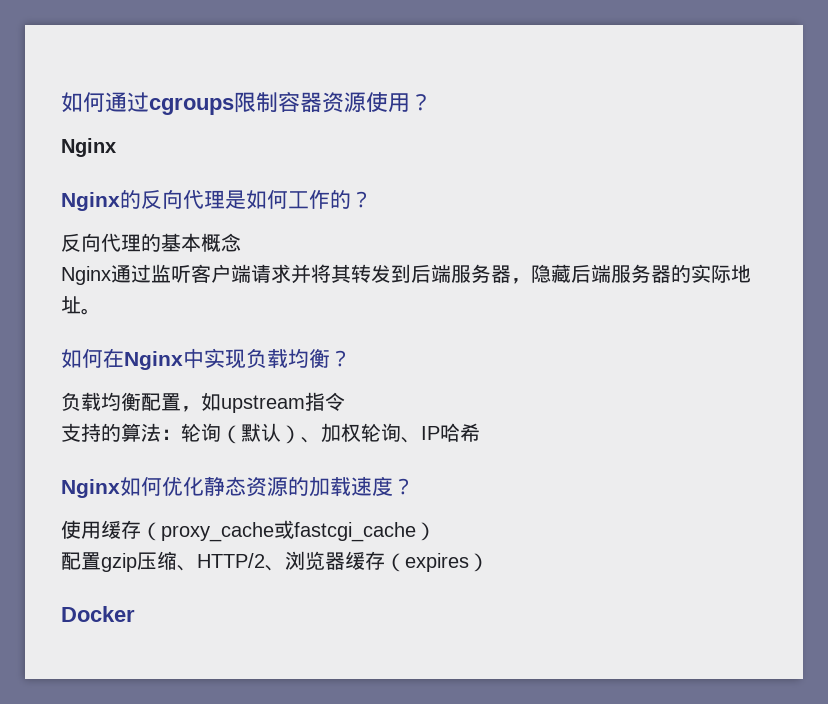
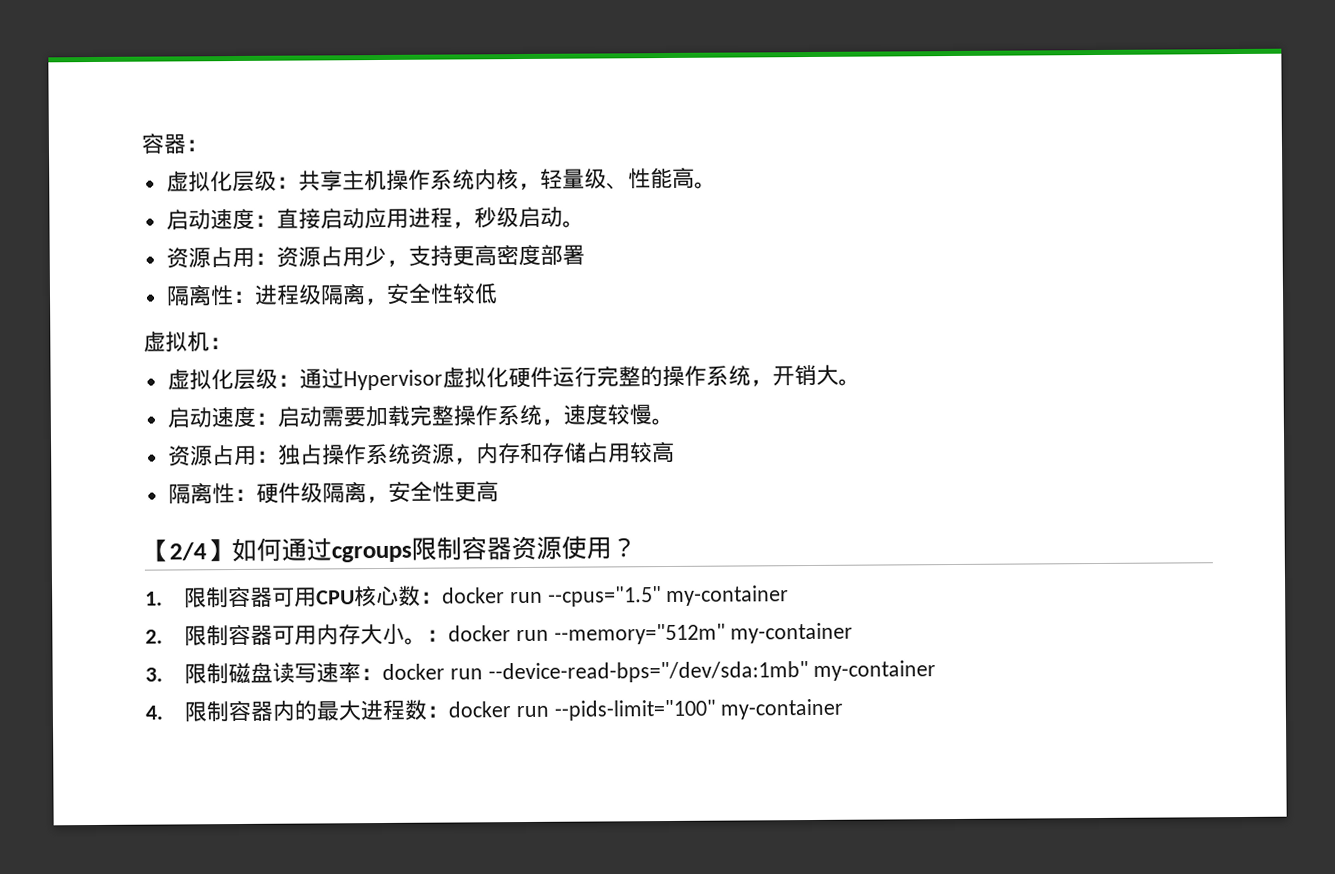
(61, 102) none -> [141,133,208,154] [165,167,717,193] [165,206,585,231] [165,244,585,269] [165,283,498,307] [143,331,232,353] [166,364,861,391] [166,404,674,429] [167,441,675,467] [167,481,499,505] [144,539,232,562] 容器： // 虚拟化层级：共享主机操作系统内核，轻量级、性能高。 // 启动速度：直接启动应用进程，秒级启动。 // 资源占用：资源占用少，支持更高密度部署 // 隔离性：进程级隔离，安全性较低 // 虚拟机： // 虚拟化层级：通过Hypervisor虚拟化硬件运行完整的操作系统，开销大。 // 启动速度：启动需要加载完整操作系统，速度较慢。 // 资源占用：独占操作系统资源，内存和存储占用较高 // 隔离性：硬件级隔离，安全性更高 // 【2/4】
[61,138,116,157] [61,189,372,211] [61,233,241,252] [61,264,751,285] [61,296,101,315] [61,348,351,370] [61,392,345,413] [61,423,480,444] [61,476,414,498] [61,520,436,542] [61,551,489,572] [61,606,135,622] Nginx // Nginx的反向代理是如何工作的？ // 反向代理的基本概念 // Nginx通过监听客户端请求并将其转发到后端服务器，隐藏后端服务器的实际地址。 // 如何在Nginx中实现负载均衡？ // 负载均衡配置，如upstream指令 // 支持的算法：轮询（默认）、加权轮询、IP哈希 // Nginx如何优化静态资源的加载速度？ // 使用缓存（proxy_cache或fastcgi_cache） // 配置gzip压缩、HTTP/2、浏览器缓存（expires） // Docker -> [145,585,790,609] [145,622,854,647] [145,660,937,685] [145,698,844,723] 1.限制容器可用CPU核心数：docker run --cpus="1.5" my-container // 2.限制容器可用内存大小。：docker run --memory="512m" my-container // 3.限制磁盘读写速率：docker run --device-read-bps="/dev/sda:1mb" my-container // 4.限制容器内的最大进程数：docker run --pids-limit="100" my-container

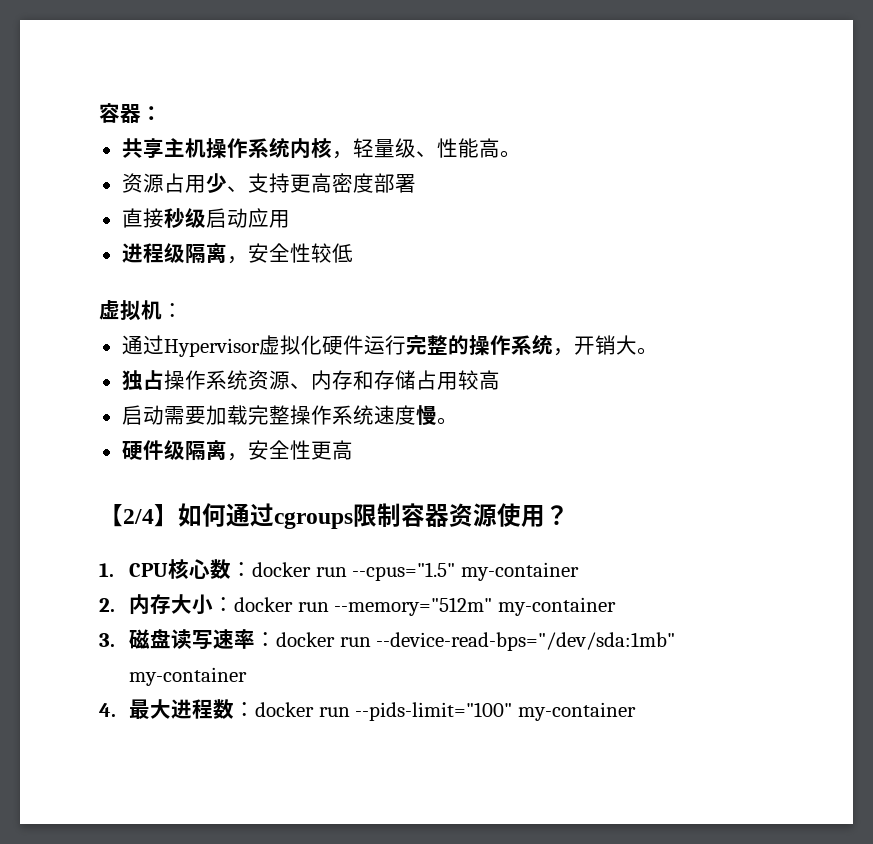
[165,170,299,193] 虚拟化层级： -> (162, 113) none
[165,206,585,231] [165,247,277,269] 启动速度：直接启动应用进程，秒级启动。 // 资源占用： -> (521, 154) none
[385,259,409,267] ， -> [226,186,248,192] 、
[165,284,256,307] 隔离性： -> [121,208,290,228] 直接秒级启动应用 //
[166,368,300,391] 虚拟化层级： -> (183, 310) none
[166,406,278,429] 启动速度： -> [121,370,500,391] 独占操作系统资源、内存和存储占用较高 //
[540,404,630,426] ，速度较 -> [373,405,416,425] 速度
[167,441,675,467] [167,482,257,505] 资源占用：独占操作系统资源，内存和存储占用较高 // 隔离性： -> (458, 421) none
[183,586,317,609] 限制容器可用 -> (114, 570) none
[183,624,317,647] 限制容器可用 -> (115, 605) none
[403,637,427,645] 。 -> (214, 604) none
[183,663,229,685] 限制 -> (115, 640) none
[183,700,317,723] 限制容器内的 -> (116, 710) none

